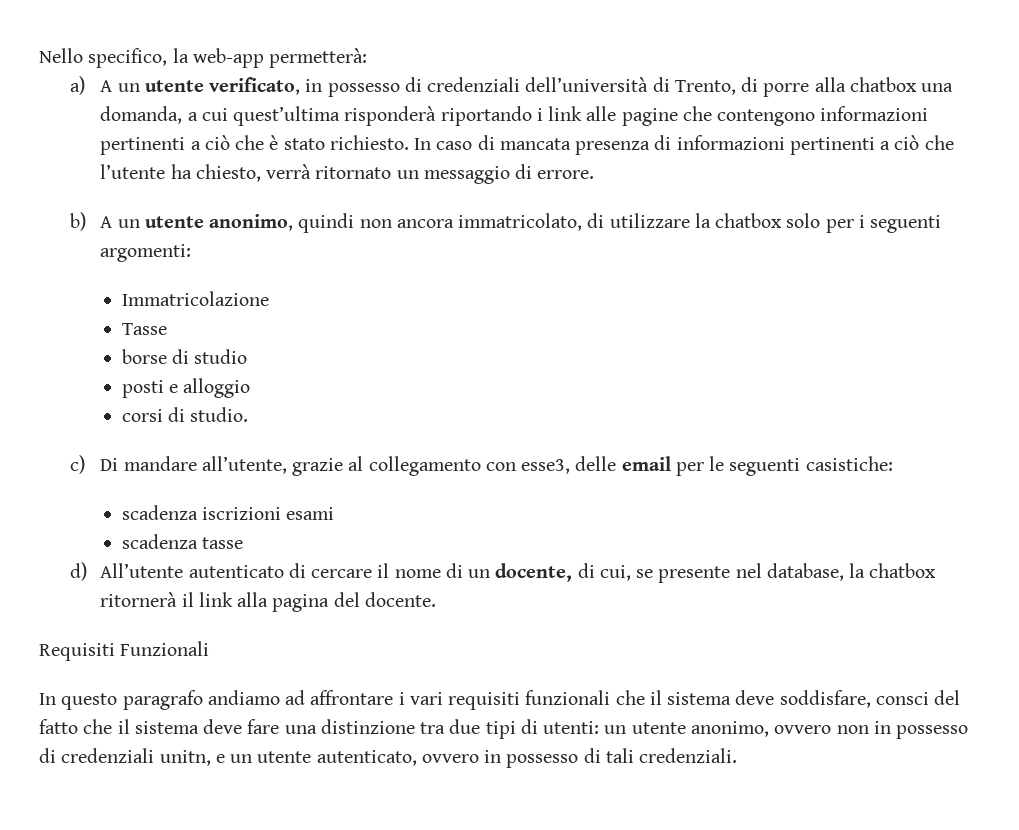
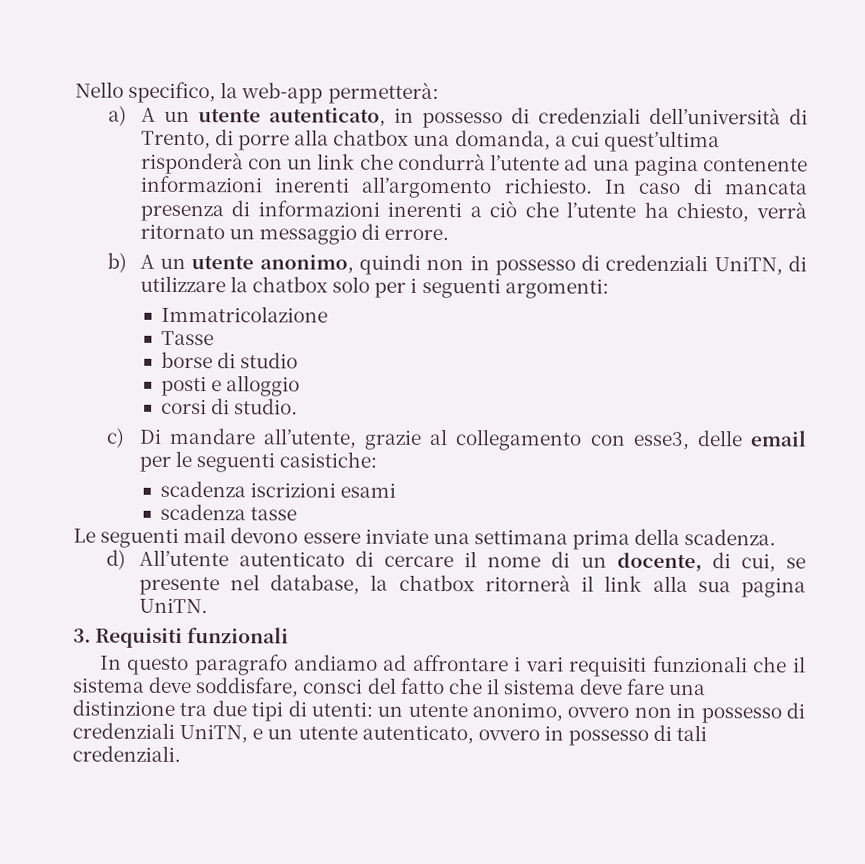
[209,77,301,95] verificato, -> [268,107,386,127] autenticato,
[440,106,929,126] [100,135,325,155] riportando i link alle pagine che contengono informazioni pertinenti a ciò che è stato -> [248,152,809,177] [139,175,493,199] con un link che condurrà l’utente ad una pagina contenente informazioni inerenti all’argomento
[789,137,875,155] pertinenti -> [387,201,463,218] inerenti
[396,213,583,231] ancora immatricolato, -> [469,254,783,276] in possesso di credenziali UniTN,
(243, 543) none -> [73,527,777,550] // Le seguenti mail devono essere inviate una settimana prima della scadenza.
[272,592,436,612] [39,641,210,661] pagina del docente. // Requisiti Funzionali -> [697,577,807,598] [138,597,208,614] [73,627,290,649] sua pagina UniTN. // 3. Requisiti funzionali
[159,750,211,766] unitn, -> [179,723,249,744] UniTN,

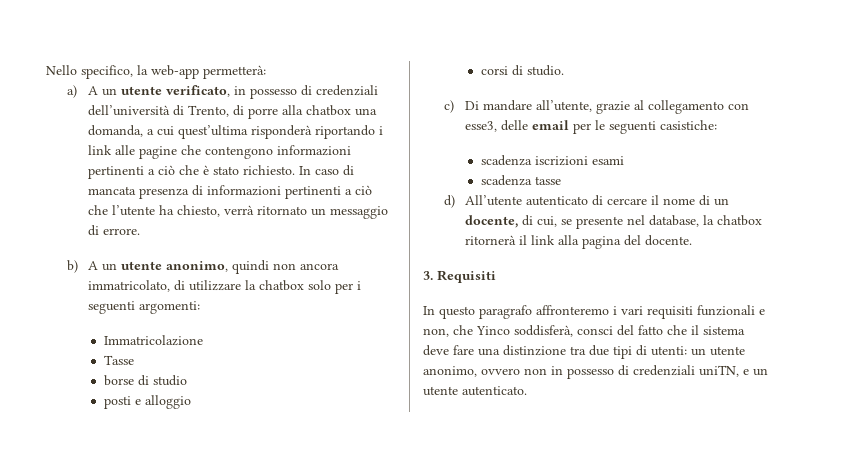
[268,107,386,127] autenticato, -> [166,85,231,97] verificato,
[248,152,809,177] [139,175,493,199] con un link che condurrà l’utente ad una pagina contenente informazioni inerenti all’argomento -> [315,125,384,139] [88,145,352,159] [88,165,240,179] riportando i link alle pagine che contengono informazioni pertinenti a ciò che è stato
[387,201,463,218] inerenti -> [285,186,342,199] pertinenti
[469,254,783,276] in possesso di credenziali UniTN, -> [300,263,340,270] [88,280,171,292] ancora immatricolato,
[73,527,777,550] // Le seguenti mail devono essere inviate una settimana prima della scadenza. -> (561, 180) none
[697,577,807,598] [138,597,208,614] sua pagina UniTN. -> [582,235,693,249] pagina del docente.
[187,627,290,644] funzionali -> (496, 276) none
[293,654,509,672] andiamo ad affrontare -> [536,305,609,315] affronteremo
[753,656,806,673] [72,676,300,698] che il sistema deve soddisfare, -> [759,309,765,315] [423,325,573,337] e non, che Yinco soddisferà,
[179,723,249,744] UniTN, -> [699,365,739,377] uniTN,
[361,724,708,746] [72,745,181,762] autenticato, ovvero in possesso di tali credenziali. -> [462,386,527,396] autenticato.

